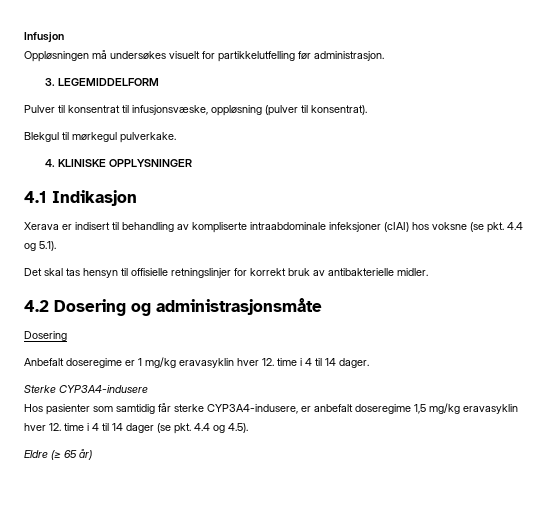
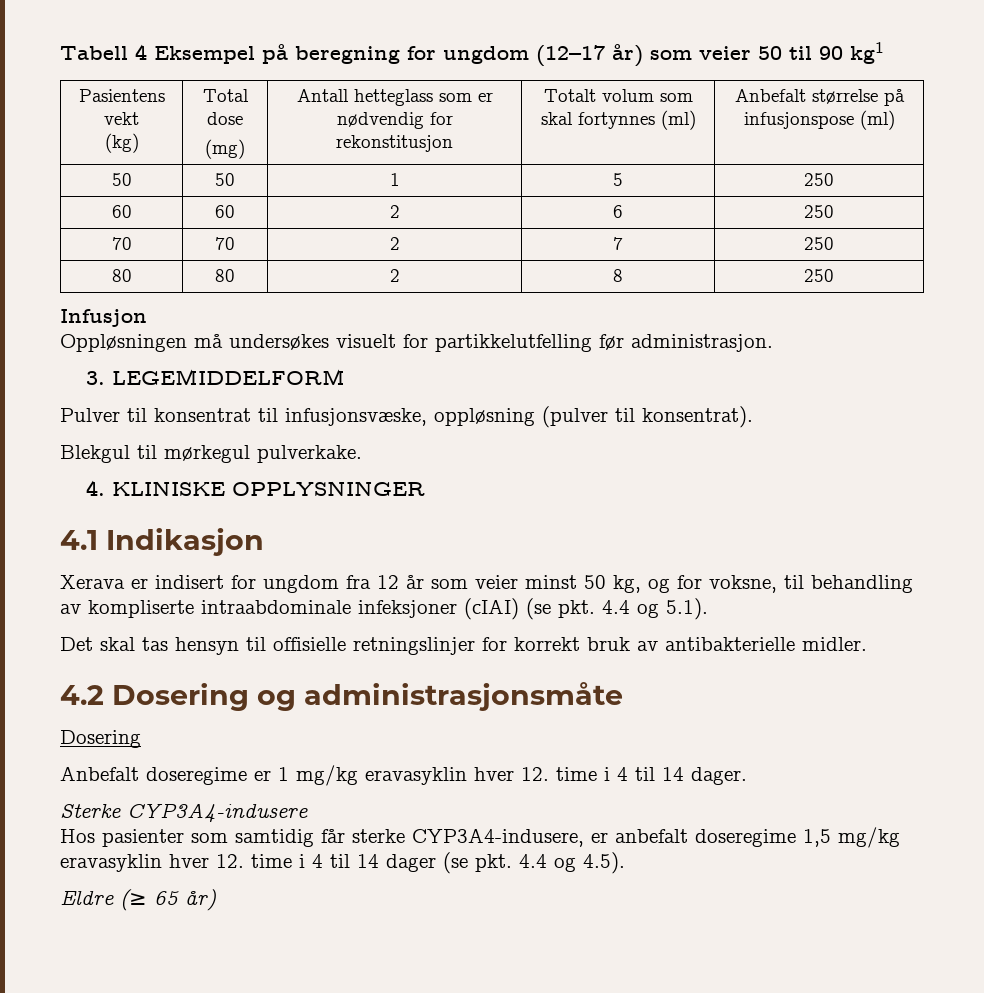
(24, 37) none -> [60,42,884,67] [78,89,165,102] [104,112,139,125] [104,133,139,153] [202,89,249,102] [207,112,243,125] [205,139,245,159] [296,89,493,106] [336,112,453,129] [335,135,453,152] [543,89,693,102] [540,110,696,130] [734,89,905,106] [743,110,895,130] [111,173,132,186] [215,173,235,186] [389,173,400,186] [613,173,623,186] [804,173,834,186] [111,205,132,218] [215,205,235,218] [389,205,400,218] [613,205,623,218] [804,205,834,218] [111,237,132,250] [215,237,235,250] [389,237,400,250] [613,237,623,250] [804,237,834,250] [111,269,132,282] [215,269,235,282] [389,269,400,282] [613,269,623,282] [804,269,834,282] Tabell 4 Eksempel på beregning for ungdom (12–17 år) som veier 50 til 90 kg1 // Pasientens vekt // (kg) | Total dose // (mg) | Antall hetteglass som er nødvendig for rekonstitusjon | Totalt volum som skal fortynnes (ml) | Anbefalt størrelse på infusjonspose (ml) // 50 | 50 | 1 | 5 | 250 // 60 | 60 | 2 | 6 | 250 // 70 | 70 | 2 | 7 | 250 // 80 | 80 | 2 | 8 | 250 //
(110, 226) none -> [231,575,777,593] for ungdom fra 12 år som veier minst 50 kg, og for voksne,
[412,222,467,230] hos voksne -> (519, 609) none

